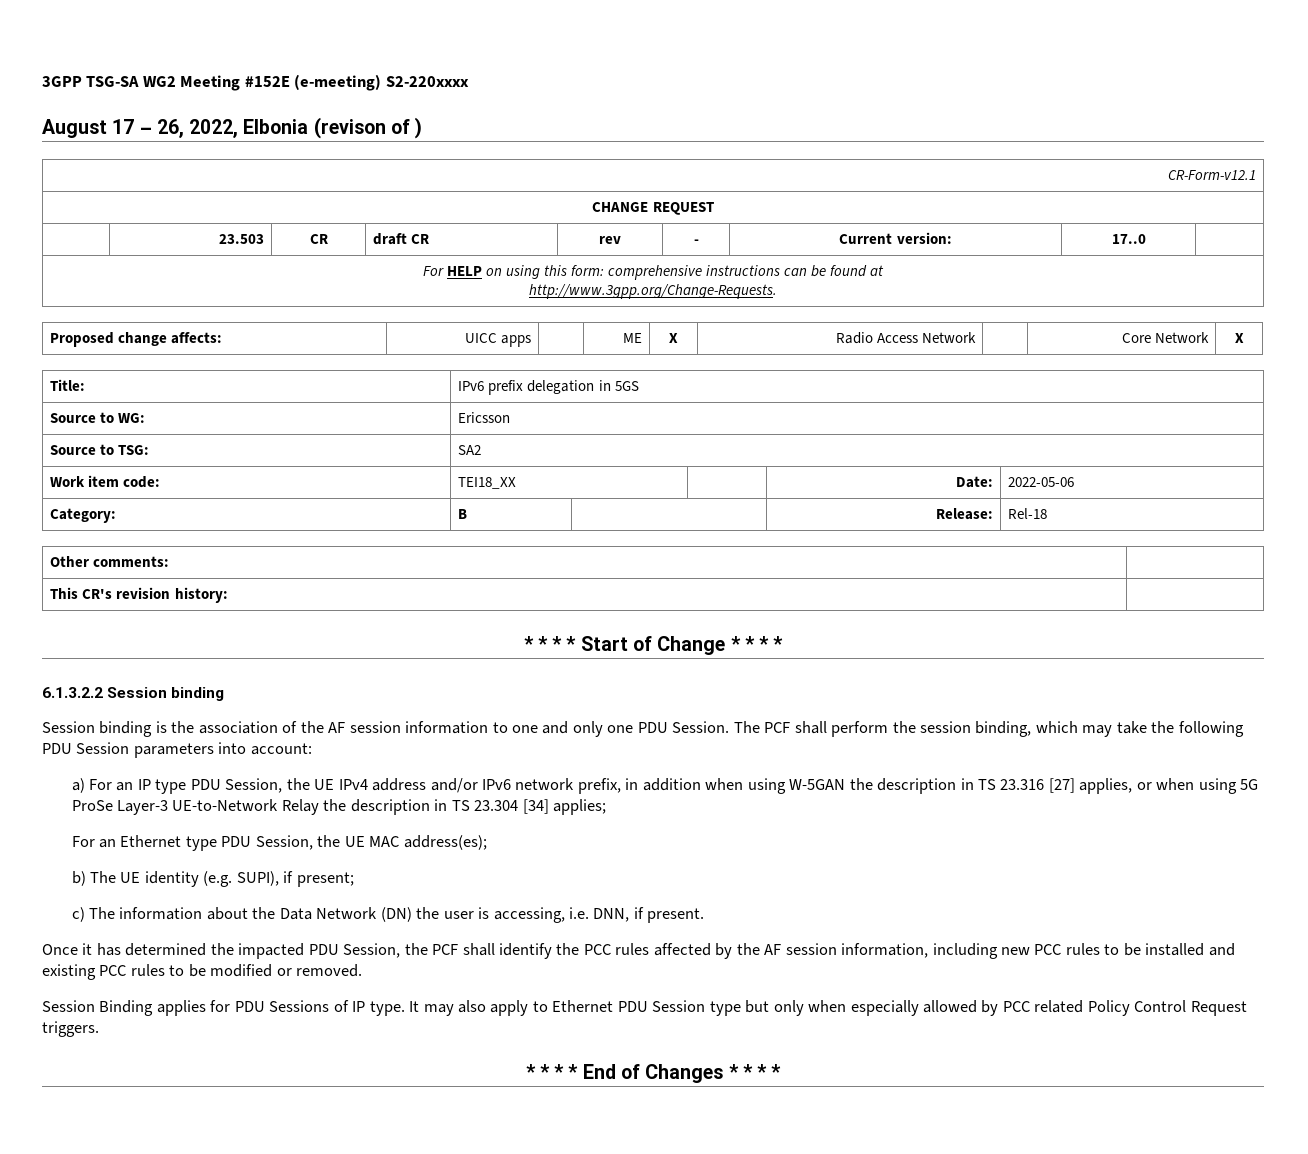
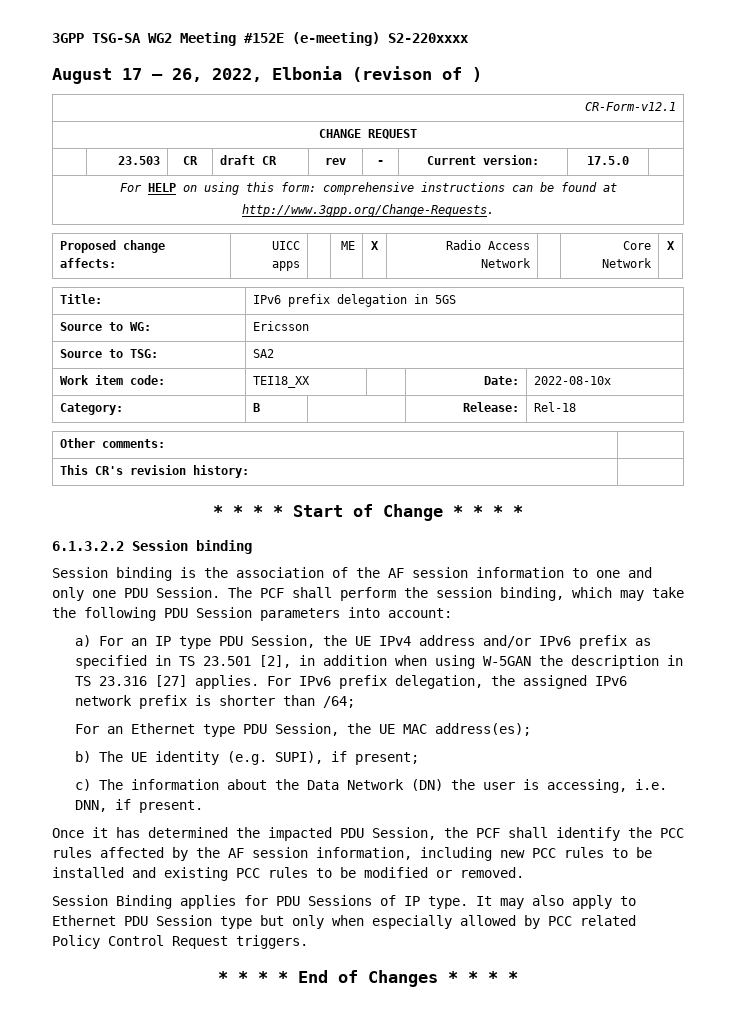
[1111,234,1146,244] 17..0 -> [587,156,629,165] 17.5.0
[1008,477,1075,487] 2022-05-06 -> [534,376,612,385] 2022-08-10x
[515,778,621,794] network prefix, -> [578,635,651,649] [74,655,291,669] prefix as specified in TS 23.501 [2],
[1079,778,1259,794] [71,799,607,815] applies, or when using 5G ProSe Layer-3 UE-to-Network Relay the description in TS 23.304 [34] applies; -> [194,675,627,689] [74,695,355,709] applies. For IPv6 prefix delegation, the assigned IPv6 network prefix is shorter than /64;

